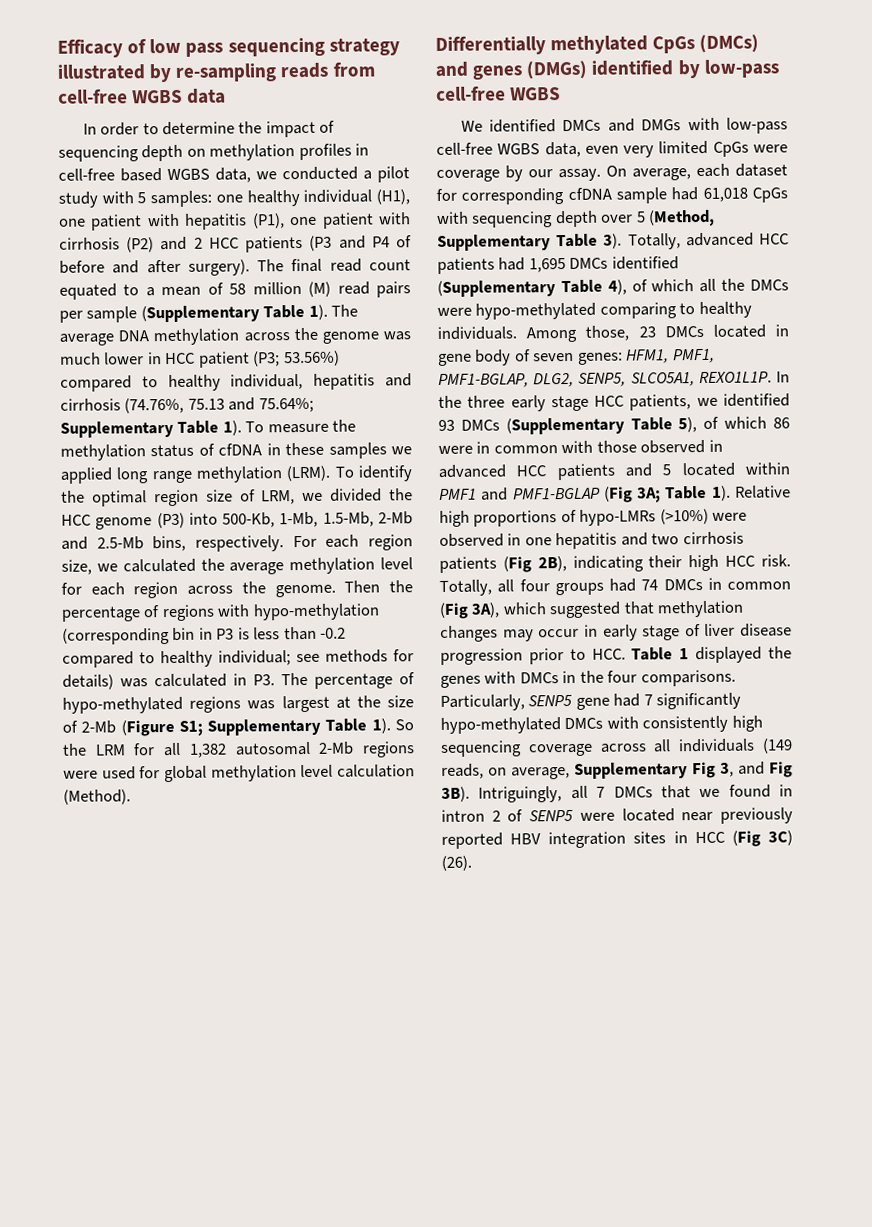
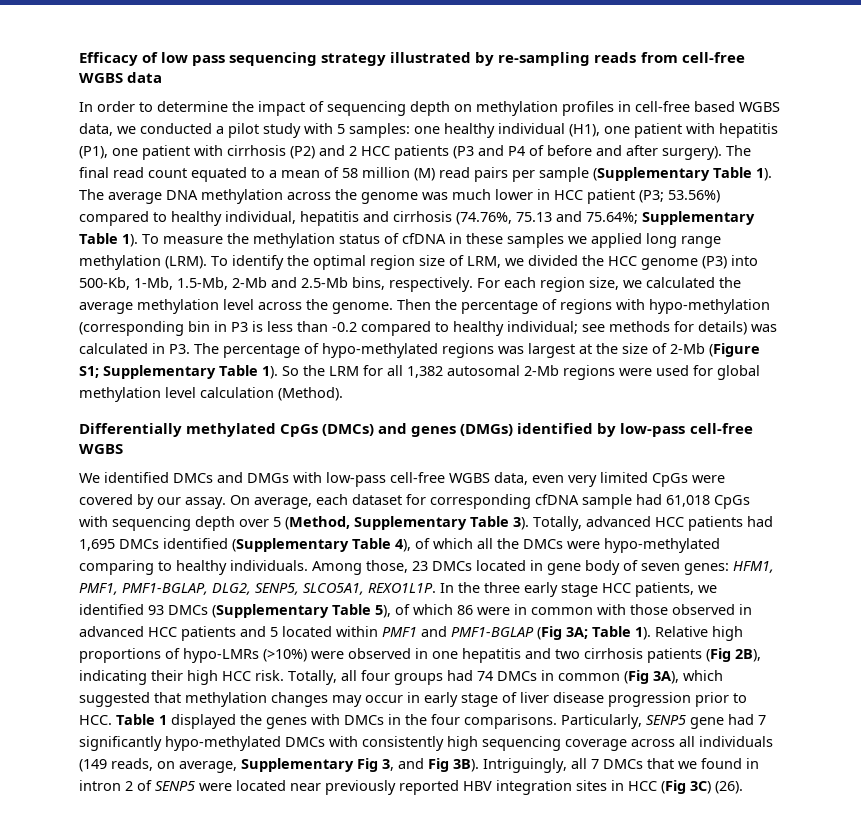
[61,581,179,599] for each region -> (254, 304) none
[436,169,500,182] coverage -> [79,494,133,505] covered

